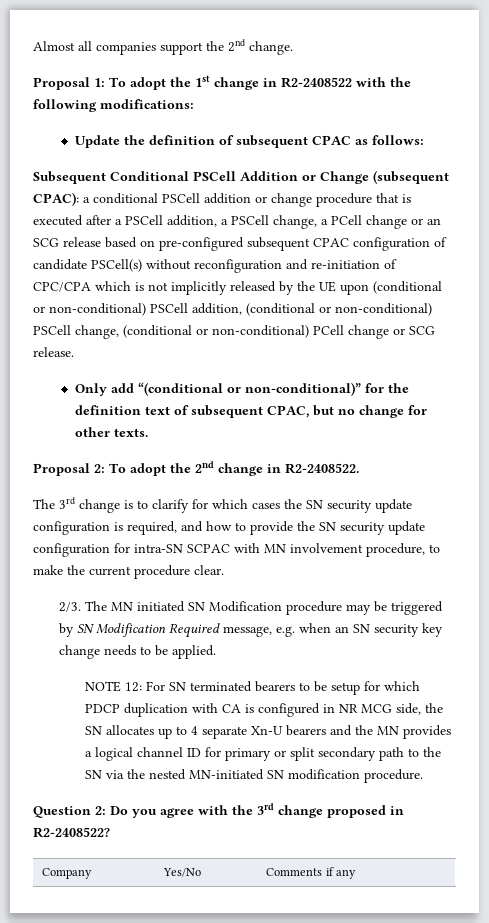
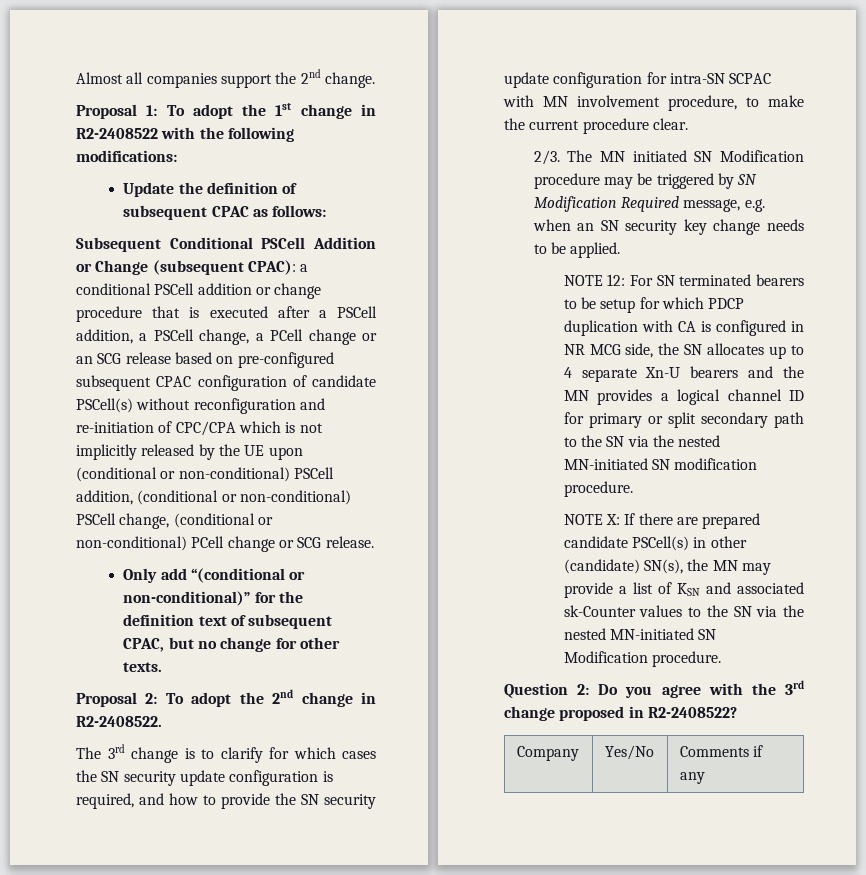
(424, 776) none -> [563,513,761,529] [563,536,747,551] [563,559,771,575] [563,582,804,598] [563,605,804,617] [563,628,717,640] [563,651,721,667] // NOTE X: If there are prepared candidate PSCell(s) in other (candidate) SN(s), the MN may provide a list of KSN and associated sk-Counter values to the SN via the nested MN-initiated SN Modification procedure.

